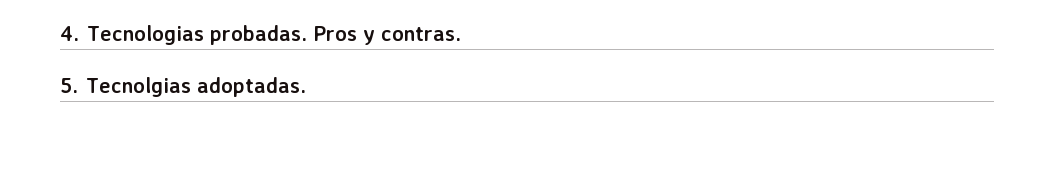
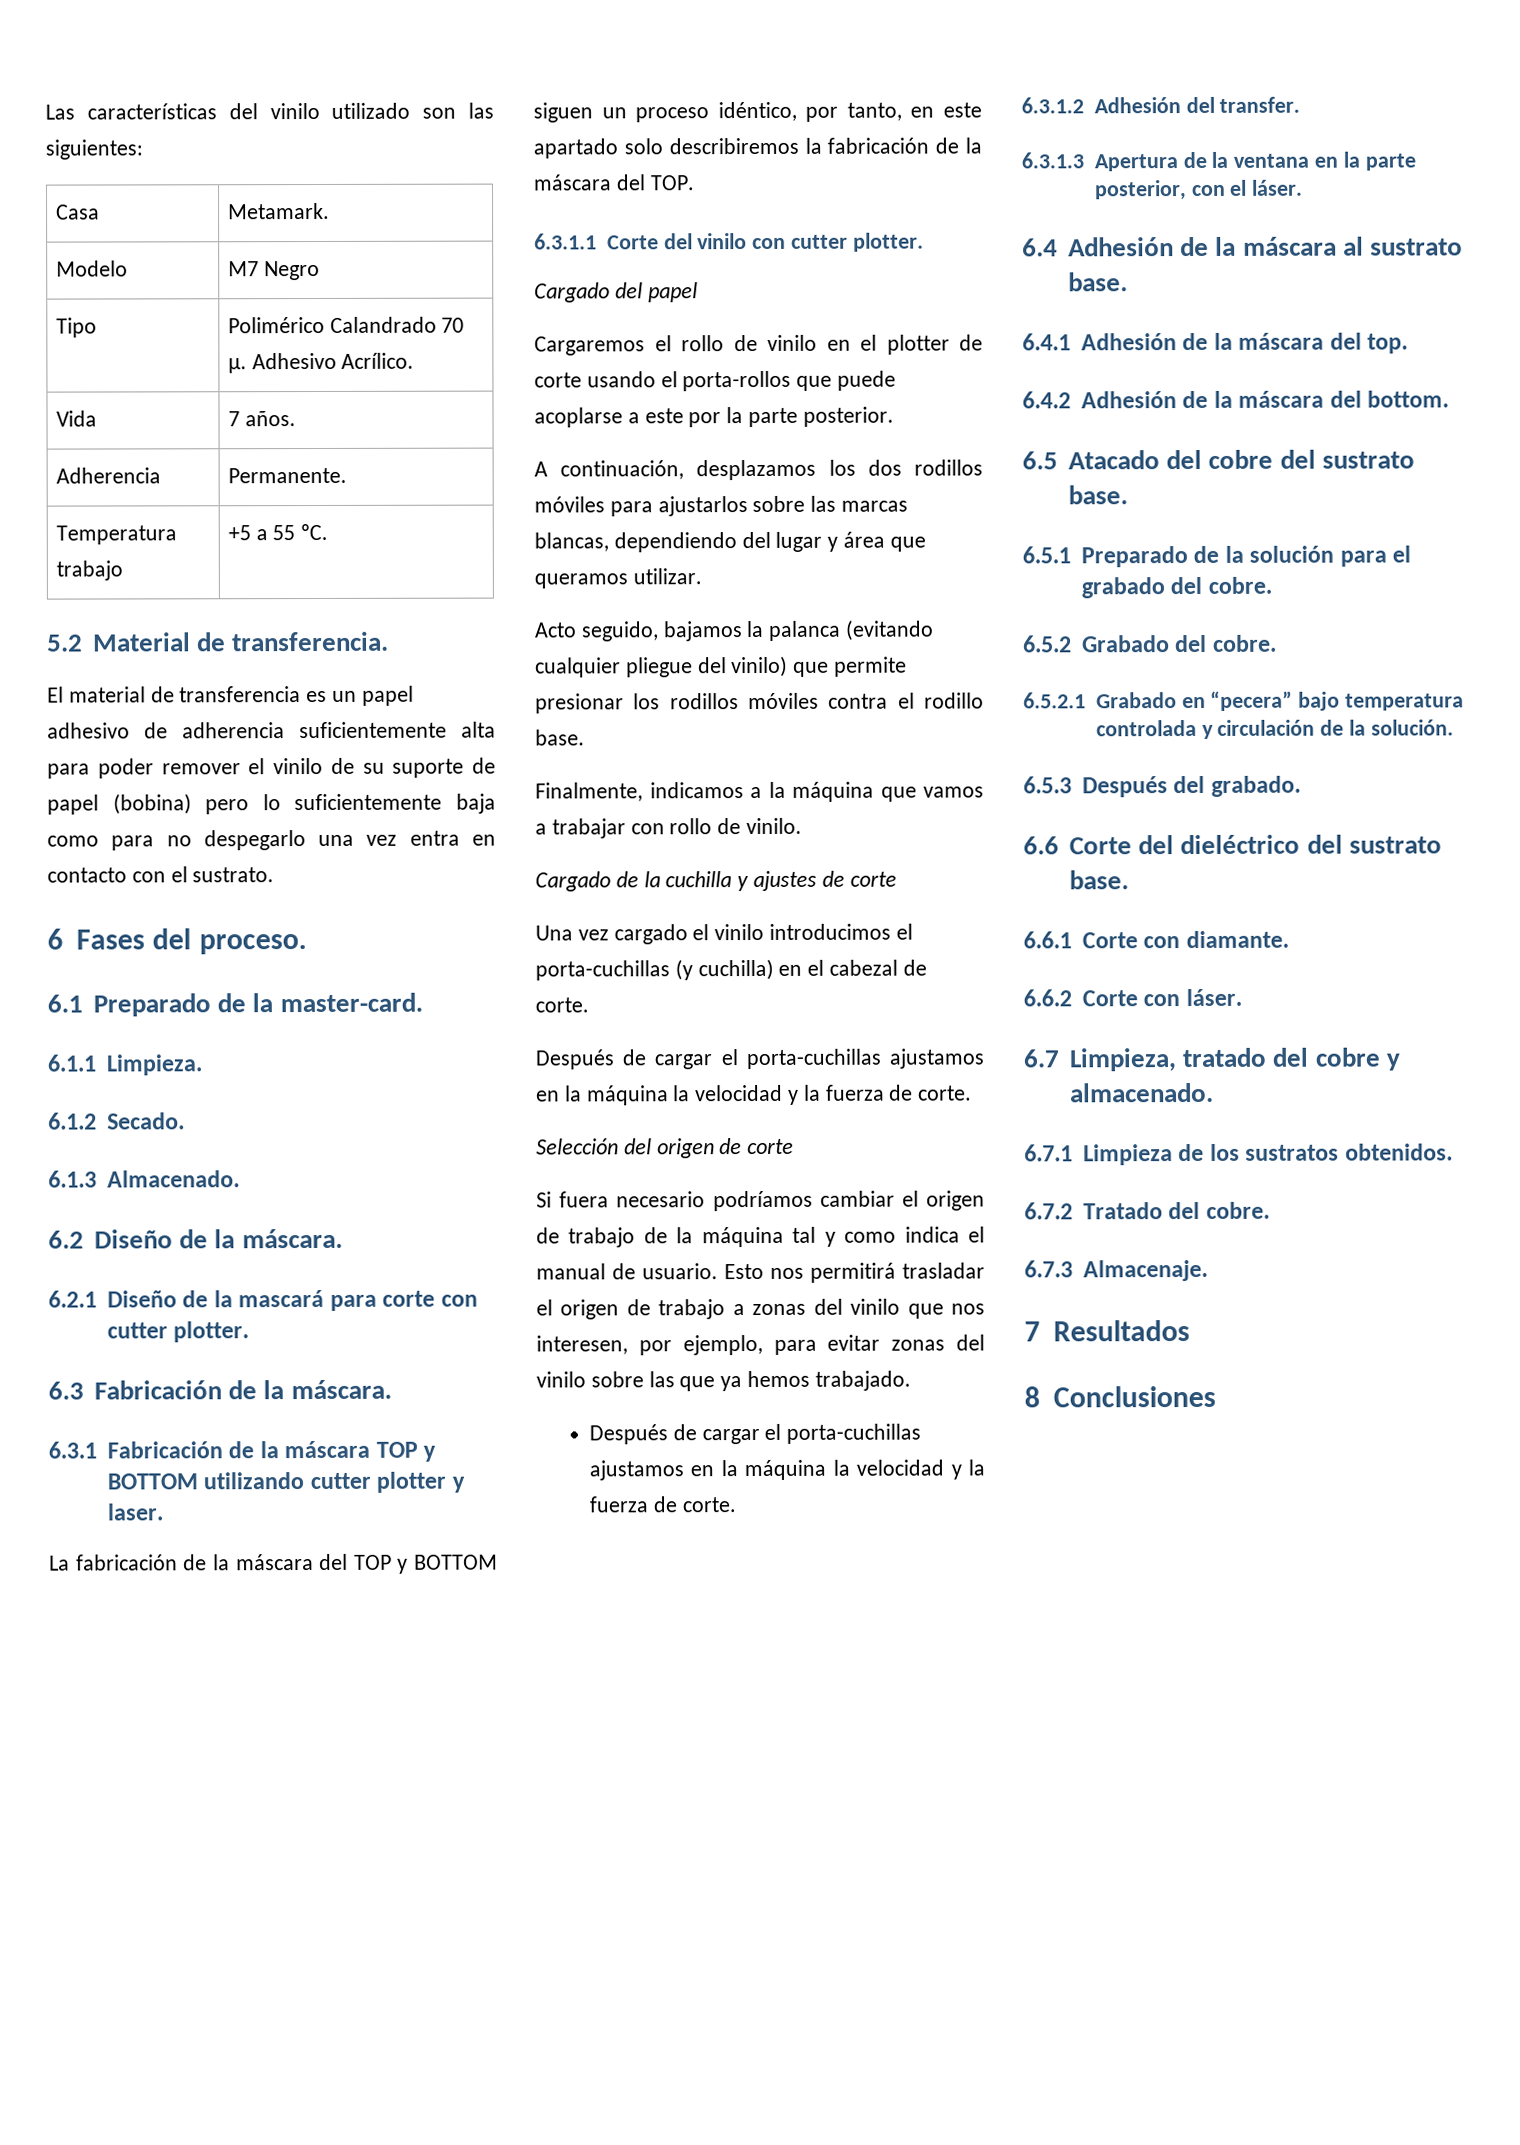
[60,25,462,45] [60,77,307,97] 4. Tecnologias probadas. Pros y contras. // 5. Tecnolgias adoptadas. -> [45,102,494,120] [45,139,143,160] [55,204,100,220] [227,202,330,220] [55,260,128,277] [227,260,320,281] [55,317,97,338] [227,316,465,334] [227,352,415,374] [55,410,97,427] [227,411,296,427] [55,467,161,484] [227,467,347,484] [55,525,177,545] [55,560,123,581] [227,523,329,541] [47,631,390,652] [47,685,414,706] [47,721,496,739] [47,757,496,779] [47,793,496,815] [47,830,496,851] [47,866,275,883] [47,928,307,955] [47,992,423,1017] [47,1054,203,1076] [48,1112,185,1130] [48,1170,240,1188] [48,1228,343,1249] [48,1289,478,1311] [106,1321,250,1343] [48,1379,392,1400] [48,1440,437,1462] [106,1471,465,1493] [106,1503,164,1521] [49,1553,498,1574] [533,101,982,123] [533,137,982,159] [533,174,694,191] [534,232,924,252] [534,282,698,303] [534,334,983,356] [534,370,897,392] [534,406,894,428] [534,459,983,481] [534,495,909,517] [534,531,926,553] [534,568,702,589] [534,619,935,642] [535,655,908,678] [535,692,984,714] [535,729,585,746] [535,781,984,802] [535,817,803,839] [535,870,897,892] [535,923,913,945] [535,958,927,981] [535,997,589,1013] [535,1048,984,1070] [536,1084,973,1106] [536,1138,795,1159] [536,1190,985,1212] [536,1226,985,1248] [536,1262,985,1283] [536,1298,985,1320] [536,1334,985,1356] [536,1370,911,1392] [588,1423,922,1445] [588,1459,985,1481] [588,1496,736,1513] [1021,96,1301,114] [1021,151,1416,172] [1093,179,1304,201] [1022,236,1464,257] [1067,272,1128,292] [1022,332,1409,354] [1022,390,1450,409] [1022,449,1415,470] [1067,485,1128,505] [1022,545,1412,568] [1080,576,1272,599] [1023,634,1277,653] [1023,690,1464,711] [1095,719,1454,739] [1023,775,1301,798] [1023,834,1442,855] [1068,870,1129,890] [1023,930,1289,949] [1023,988,1242,1007] [1023,1047,1400,1072] [1069,1082,1214,1103] [1024,1143,1453,1166] [1024,1201,1270,1220] [1024,1259,1208,1282] [1024,1320,1191,1342] [1024,1385,1217,1408] Las características del vinilo utilizado son las siguientes: // Casa | Metamark. // Modelo | M7 Negro // Tipo | Polimérico Calandrado 70 µ. Adhesivo Acrílico. // Vida | 7 años. // Adherencia | Permanente. // Temperatura trabajo | +5 a 55 ºC. // 5.2 Material de transferencia. // El material de transferencia es un papel adhesivo de adherencia suficientemente alta para poder remover el vinilo de su suporte de papel (bobina) pero lo suficientemente baja como para no despegarlo una vez entra en contacto con el sustrato. // 6 Fases del proceso. // 6.1 Preparado de la master-card. // 6.1.1 Limpieza. // 6.1.2 Secado. // 6.1.3 Almacenado. // 6.2 Diseño de la máscara. // 6.2.1 Diseño de la mascará para corte con cutter plotter. // 6.3 Fabricación de la máscara. // 6.3.1 Fabricación de la máscara TOP y BOTTOM utilizando cutter plotter y laser. // La fabricación de la máscara del TOP y BOTTOM siguen un proceso idéntico, por tanto, en este apartado solo describiremos la fabricación de la máscara del TOP. // 6.3.1.1 Corte del vinilo con cutter plotter. // Cargado del papel // Cargaremos el rollo de vinilo en el plotter de corte usando el porta-rollos que puede acoplarse a este por la parte posterior. // A continuación, desplazamos los dos rodillos móviles para ajustarlos sobre las marcas blancas, dependiendo del lugar y área que queramos utilizar. // Acto seguido, bajamos la palanca (evitando cualquier pliegue del vinilo) que permite presionar los rodillos móviles contra el rodillo base. // Finalmente, indicamos a la máquina que vamos a trabajar con rollo de vinilo. // Cargado de la cuchilla y ajustes de corte // Una vez cargado el vinilo introducimos el porta-cuchillas (y cuchilla) en el cabezal de corte. // Después de cargar el porta-cuchillas ajustamos en la máquina la velocidad y la fuerza de corte. // Selección del origen de corte // Si fuera necesario podríamos cambiar el origen de trabajo de la máquina tal y como indica el manual de usuario. Esto nos permitirá trasladar el origen de trabajo a zonas del vinilo que nos interesen, por ejemplo, para evitar zonas del vinilo sobre las que ya hemos trabajado. // Después de cargar el porta-cuchillas ajustamos en la máquina la velocidad y la fuerza de corte. // 6.3.1.2 Adhesión del transfer. // 6.3.1.3 Apertura de la ventana en la parte posterior, con el láser. // 6.4 Adhesión de la máscara al sustrato base. // 6.4.1 Adhesión de la máscara del top. // 6.4.2 Adhesión de la máscara del bottom. // 6.5 Atacado del cobre del sustrato base. // 6.5.1 Preparado de la solución para el grabado del cobre. // 6.5.2 Grabado del cobre. // 6.5.2.1 Grabado en “pecera” bajo temperatura controlada y circulación de la solución. // 6.5.3 Después del grabado. // 6.6 Corte del dieléctrico del sustrato base. // 6.6.1 Corte con diamante. // 6.6.2 Corte con láser. // 6.7 Limpieza, tratado del cobre y almacenado. // 6.7.1 Limpieza de los sustratos obtenidos. // 6.7.2 Tratado del cobre. // 6.7.3 Almacenaje. // 7 Resultados // 8 Conclusiones

